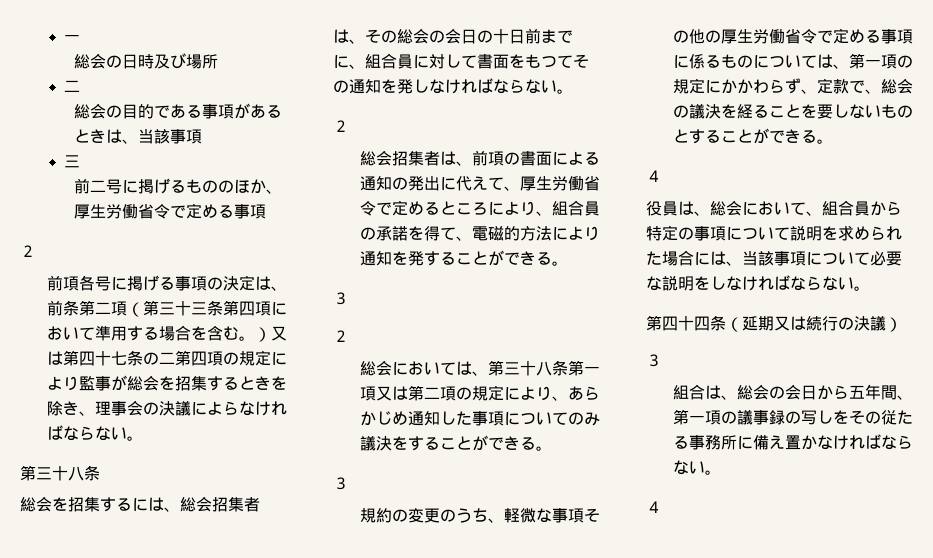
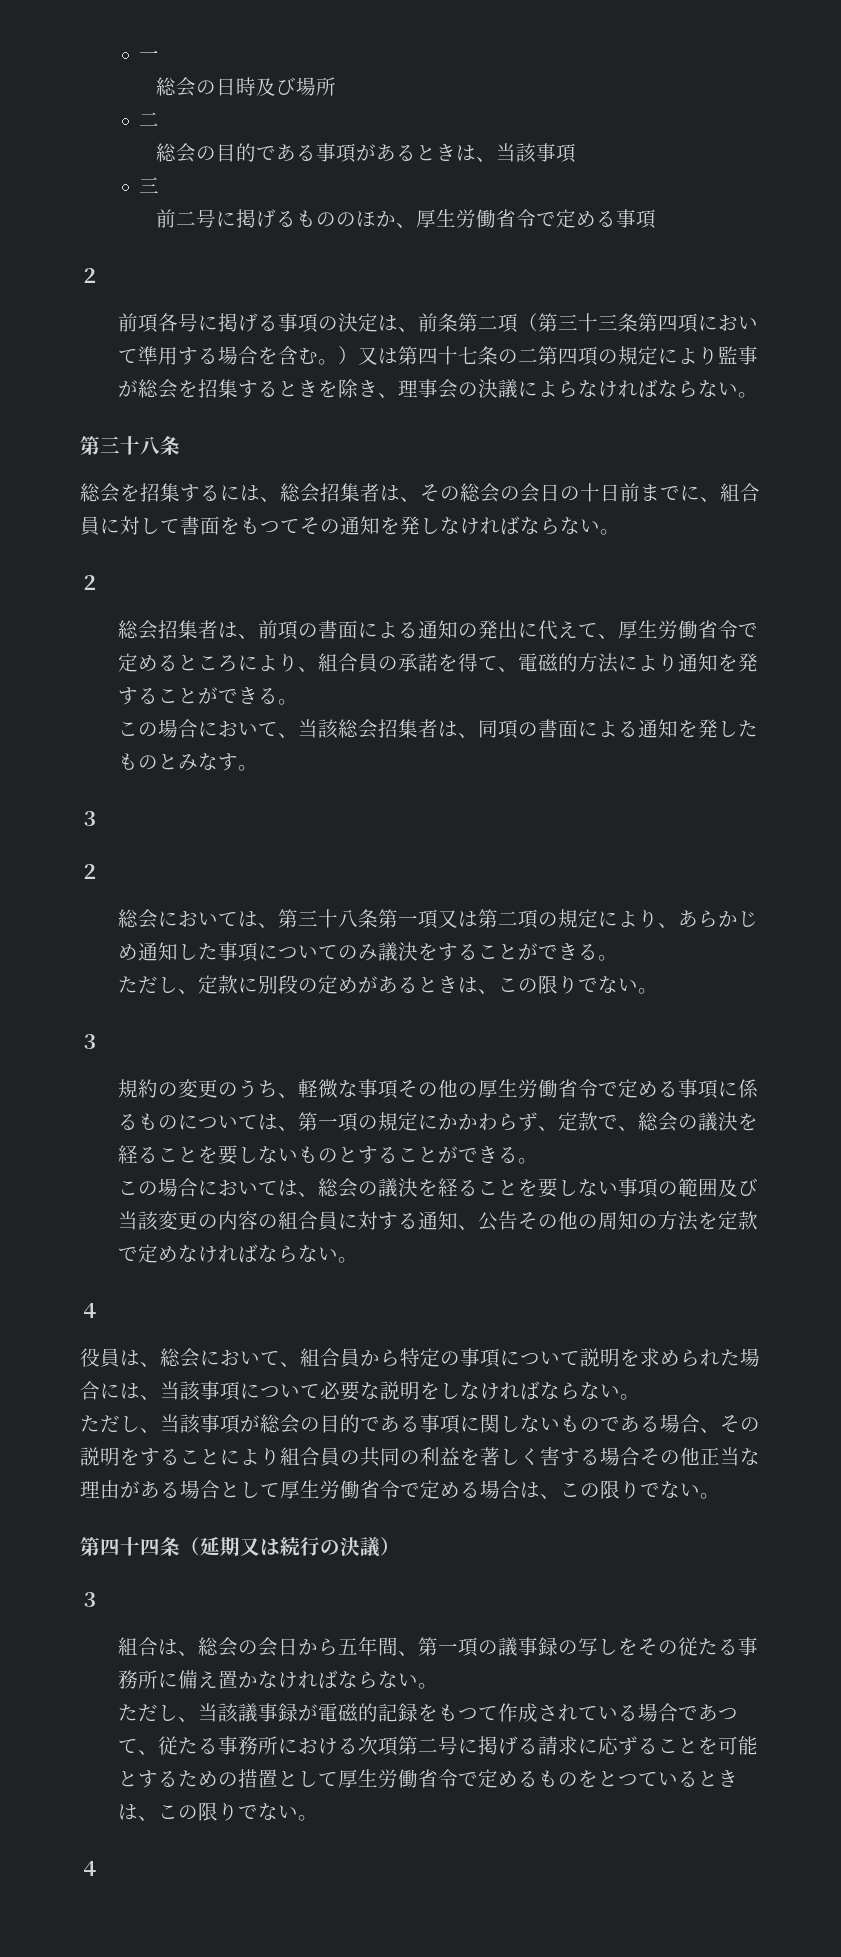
(568, 263) none -> [117,719,758,739] [117,753,258,771] // この場合において、当該総会招集者は、同項の書面による通知を発したものとみなす。
(552, 448) none -> [117,975,658,994] // ただし、定款に別段の定めがあるときは、この限りでない。
(833, 141) none -> [117,1178,758,1198] [117,1211,758,1231] [117,1244,358,1263] // この場合においては、総会の議決を経ることを要しない事項の範囲及び当該変更の内容の組合員に対する通知、公告その他の周知の方法を定款で定めなければならない。
(870, 288) none -> [80,1414,760,1434] [80,1447,760,1467] [80,1480,720,1499] // ただし、当該事項が総会の目的である事項に関しないものである場合、その説明をすることにより組合員の共同の利益を著しく害する場合その他正当な理由がある場合として厚生労働省令で定める場合は、この限りでない。
(721, 472) none -> [117,1703,738,1723] [117,1736,758,1756] [117,1769,738,1788] [117,1802,318,1821] // ただし、当該議事録が電磁的記録をもつて作成されている場合であつて、従たる事務所における次項第二号に掲げる請求に応ずることを可能とするための措置として厚生労働省令で定めるものをとつているときは、この限りでない。

